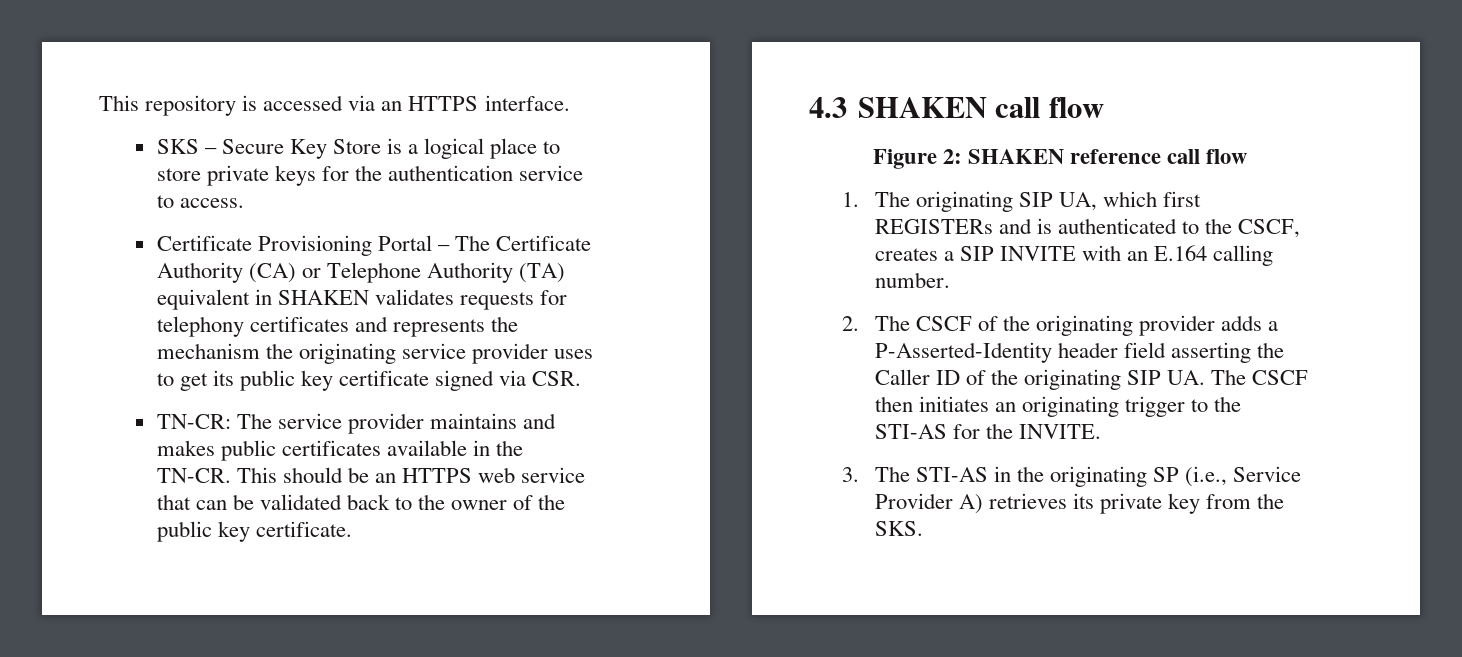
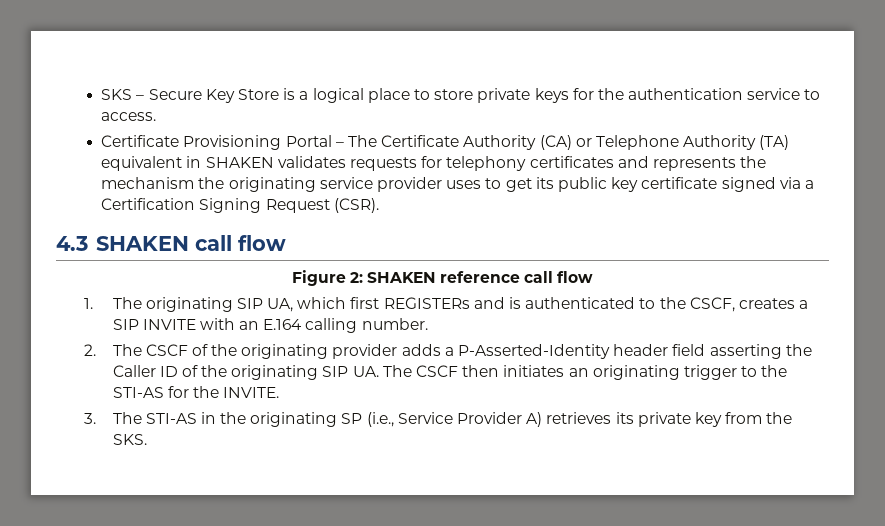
[99,95,570,116] This repository is accessed via an HTTPS interface. // -> (101, 94) none
[532,371,582,386] [156,413,557,434] [156,440,524,461] [156,467,586,483] [156,494,566,510] [156,521,352,542] CSR. // TN-CR: The service provider maintains and makes public certificates available in the TN-CR. This should be an HTTPS web service that can be validated back to the owner of the public key certificate. -> [804,180,814,189] [101,198,379,213] a Certification Signing Request (CSR).

